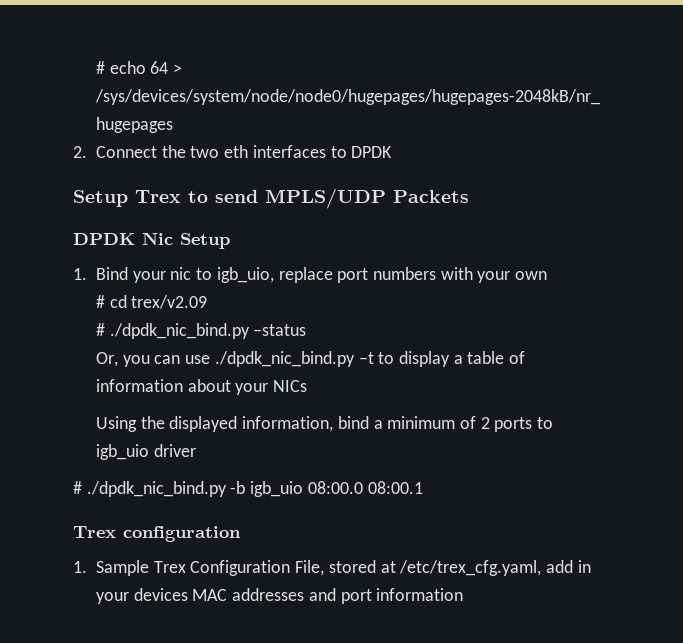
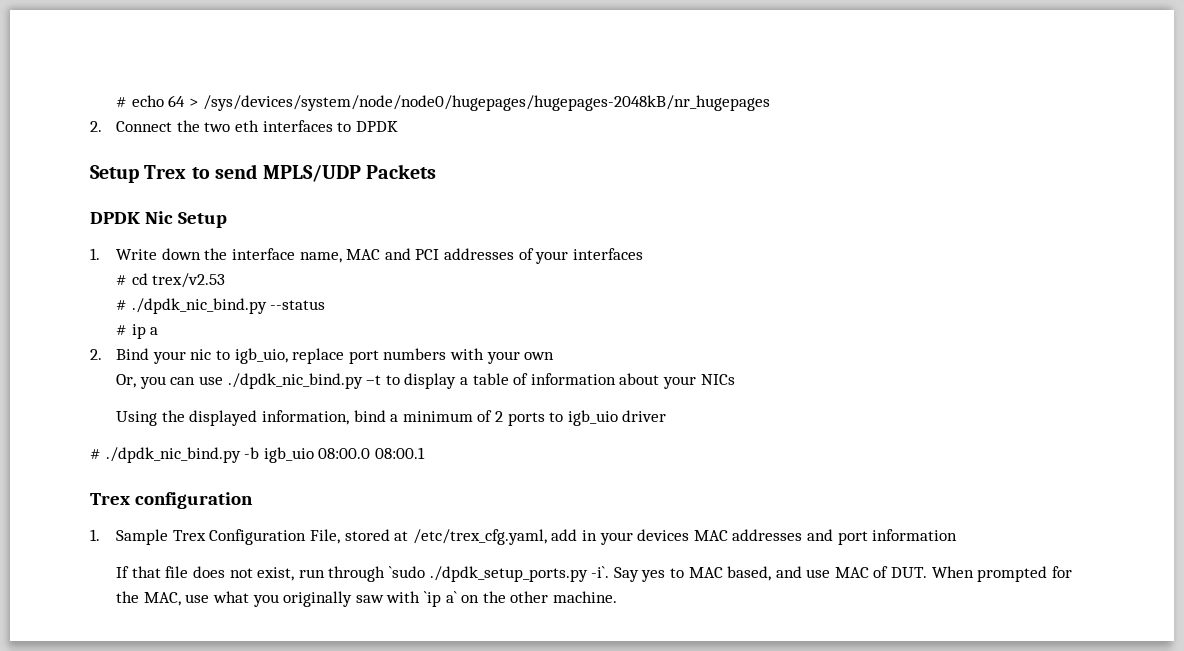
(87, 274) none -> [116,248,643,264] [116,273,226,288] [116,298,326,314] [116,324,159,339] [90,349,102,360] Write down the interface name, MAC and PCI addresses of your interfaces // # cd trex/v2.53 // # ./dpdk_nic_bind.py --status // # ip a // 2.
[95,295,208,309] [95,323,307,339] // # cd trex/v2.09 // # ./dpdk_nic_bind.py –status -> (555, 356) none
(464, 594) none -> [116,566,1072,582] [116,591,617,607] // If that file does not exist, run through `sudo ./dpdk_setup_ports.py -i`. Say yes to MAC based, and use MAC of DUT. When prompted for the MAC, use what you originally saw with `ip a` on the other machine.

